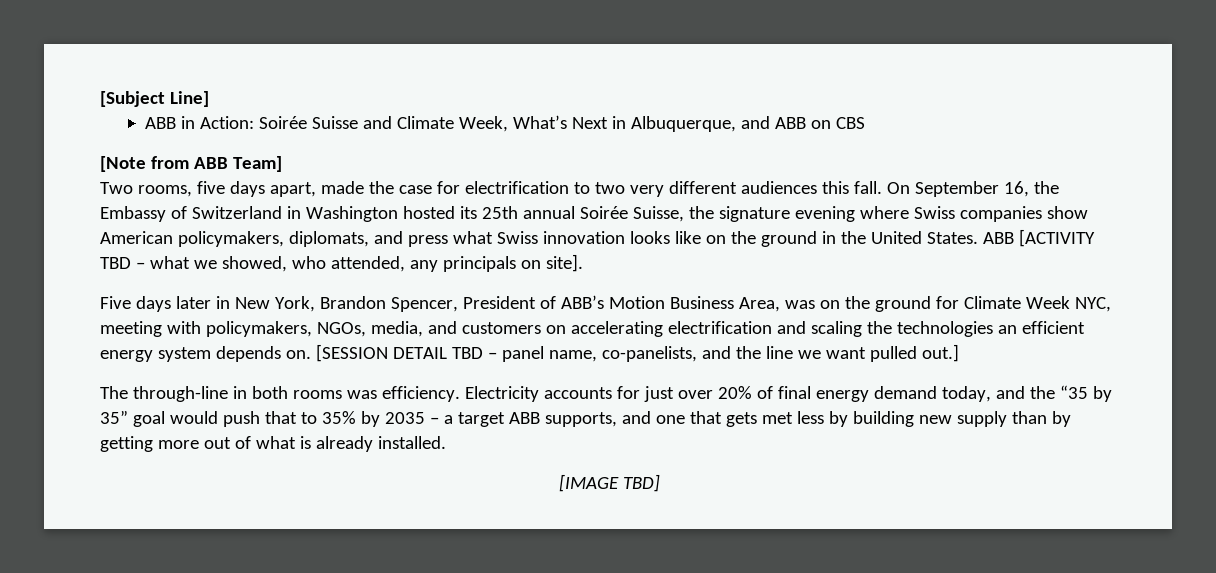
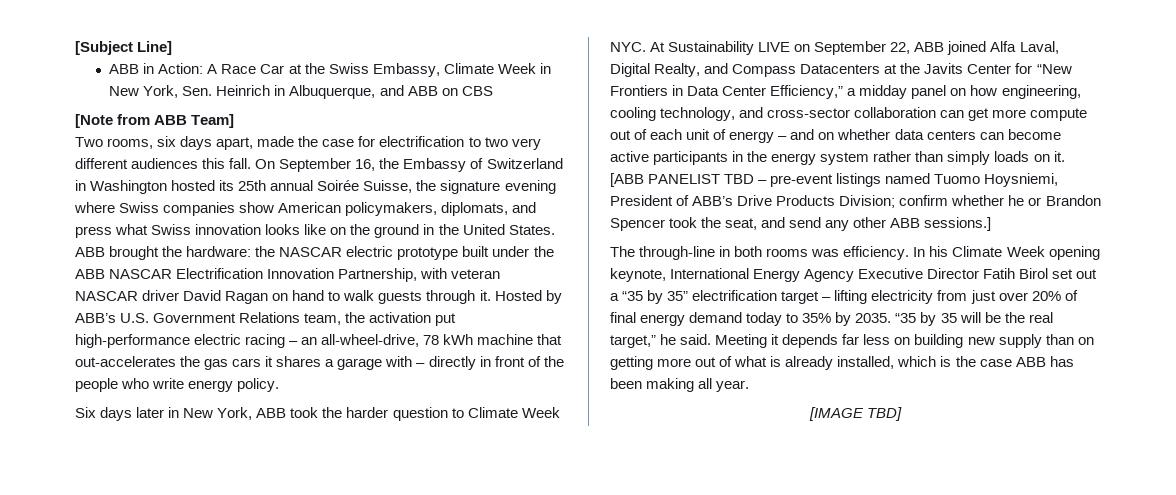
[258,115,608,132] Soirée Suisse and Climate Week, What’s Next -> [207,63,551,77] [109,85,271,98] A Race Car at the Swiss Embassy, Climate Week in New York, Sen. Heinrich
[196,181,225,194] five -> [157,136,177,147] six
[1018,229,1095,247] [100,254,583,272] [100,296,131,309] [ACTIVITY TBD – what we showed, who attended, any principals on site]. // Five -> [109,246,554,260] [75,268,501,282] [75,290,562,304] [75,312,457,326] [75,334,563,348] [75,356,564,370] [75,378,280,392] [75,407,96,418] brought the hardware: the NASCAR electric prototype built under the ABB NASCAR Electrification Innovation Partnership, with veteran NASCAR driver David Ragan on hand to walk guests through it. Hosted by ABB’s U.S. Government Relations team, the activation put high-performance electric racing – an all-wheel-drive, 78 kWh machine that out-accelerates the gas cars it shares a garage with – directly in front of the people who write energy policy. // Six
[319,295,1111,312] [100,321,1085,337] [100,344,959,362] Brandon Spencer, President of ABB’s Motion Business Area, was on the ground for Climate Week NYC, meeting with policymakers, NGOs, media, and customers on accelerating electrification and scaling the technologies an efficient energy system depends on. [SESSION DETAIL TBD – panel name, co-panelists, and the line we want pulled out.] -> [256,407,560,421] [610,41,1059,55] [610,63,1072,77] [610,85,1081,99] [610,107,1088,121] [610,129,1061,143] [610,151,1065,165] [610,173,1059,187] [610,195,1101,208] [610,217,992,231] ABB took the harder question to Climate Week NYC. At Sustainability LIVE on September 22, ABB joined Alfa Laval, Digital Realty, and Compass Datacenters at the Javits Center for “New Frontiers in Data Center Efficiency,” a midday panel on how engineering, cooling technology, and cross-sector collaboration can get more compute out of each unit of energy – and on whether data centers can become active participants in the energy system rather than simply loads on it. [ABB PANELIST TBD – pre-event listings named Tuomo Hoysniemi, President of ABB’s Drive Products Division; confirm whether he or Brandon Spencer took the seat, and send any other ABB sessions.]
[464,386,640,402] Electricity accounts for -> [913,246,1100,260] [610,268,1098,282] [610,290,968,304] In his Climate Week opening keynote, International Energy Agency Executive Director Fatih Birol set out a “35 by 35” electrification target – lifting electricity from
[941,385,1112,402] [100,410,848,427] today, and the “35 by 35” goal would push that to 35% by 2035 – a target ABB supports, and one that gets met less by -> [746,312,1053,326] [610,334,911,348] today to 35% by 2035. “35 by 35 will be the real target,” he said. Meeting it depends far less on
[1051,411,1071,427] by -> [1077,337,1094,345] on
[377,436,446,449] installed. -> [837,356,1074,369] [610,378,750,392] installed, which is the case ABB has been making all year.

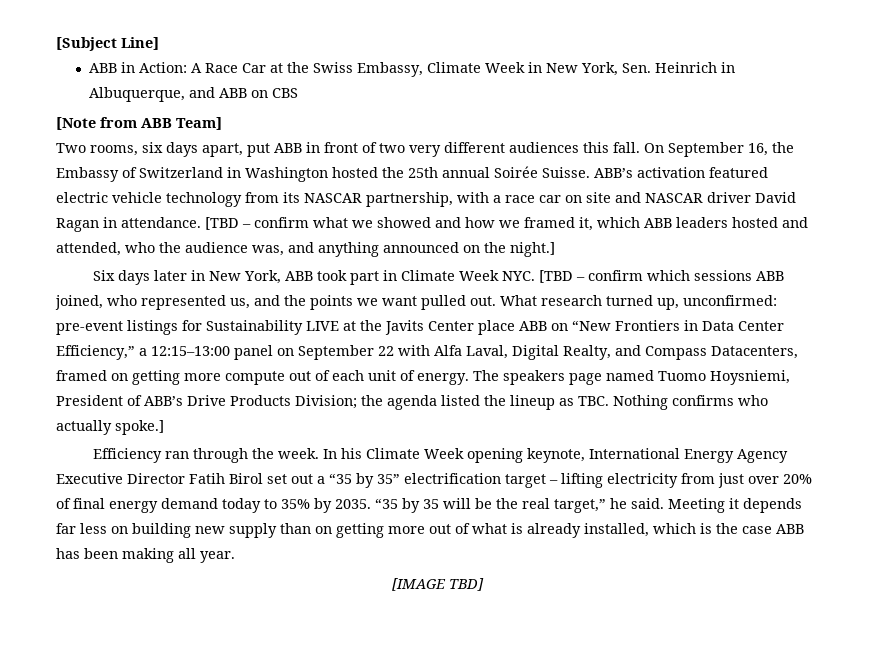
[257,136,481,147] made the case for electrification to -> [247,142,377,157] put ABB in front of
[219,180,235,191] its -> [382,167,404,178] the
[363,180,556,194] [74,202,537,216] [75,224,555,238] [75,246,554,260] [75,268,501,282] [75,290,562,304] [75,312,457,326] [75,334,563,348] [75,356,564,370] [75,378,280,392] Suisse, the signature evening where Swiss companies show American policymakers, diplomats, and press what Swiss innovation looks like on the ground in the United States. ABB brought the hardware: the NASCAR electric prototype built under the ABB NASCAR Electrification Innovation Partnership, with veteran NASCAR driver David Ragan on hand to walk guests through it. Hosted by ABB’s U.S. Government Relations team, the activation put high-performance electric racing – an all-wheel-drive, 78 kWh machine that out-accelerates the gas cars it shares a garage with – directly in front of the people who write energy policy. -> [542,167,768,178] [56,192,796,207] [56,217,808,232] [56,242,555,257] Suisse. ABB’s activation featured electric vehicle technology from its NASCAR partnership, with a race car on site and NASCAR driver David Ragan in attendance. [TBD – confirm what we showed and how we framed it, which ABB leaders hosted and attended, who the audience was, and anything announced on the night.]
[322,407,560,421] [610,41,1059,55] [610,63,881,77] the harder question to Climate Week NYC. At Sustainability LIVE on September 22, ABB joined Alfa Laval, Digital Realty, and Compass Datacenters -> [349,270,784,285] [55,295,777,310] [56,320,339,335] part in Climate Week NYC. [TBD – confirm which sessions ABB joined, who represented us, and the points we want pulled out. What research turned up, unconfirmed: pre-event listings for Sustainability LIVE
[1015,63,1033,74] for -> [478,320,568,335] place ABB on
[859,85,908,99] midday -> [151,346,230,356] 12:15–13:00
[970,85,1081,99] [610,107,990,121] how engineering, cooling technology, and cross-sector collaboration can get -> [298,345,798,360] [56,370,180,385] September 22 with Alfa Laval, Digital Realty, and Compass Datacenters, framed on getting
[729,129,1061,143] [610,151,1065,165] [610,173,882,187] energy – and on whether data centers can become active participants in the energy system rather than simply loads on it. [ABB PANELIST TBD – pre-event listings -> [417,370,602,385] energy. The speakers page
[899,195,1101,206] [610,217,992,231] [610,246,910,260] confirm whether he or Brandon Spencer took the seat, and send any other ABB sessions.] // The through-line in both rooms was efficiency. -> [361,395,768,410] [56,420,164,435] [92,448,319,463] the agenda listed the lineup as TBC. Nothing confirms who actually spoke.] // Efficiency ran through the week.

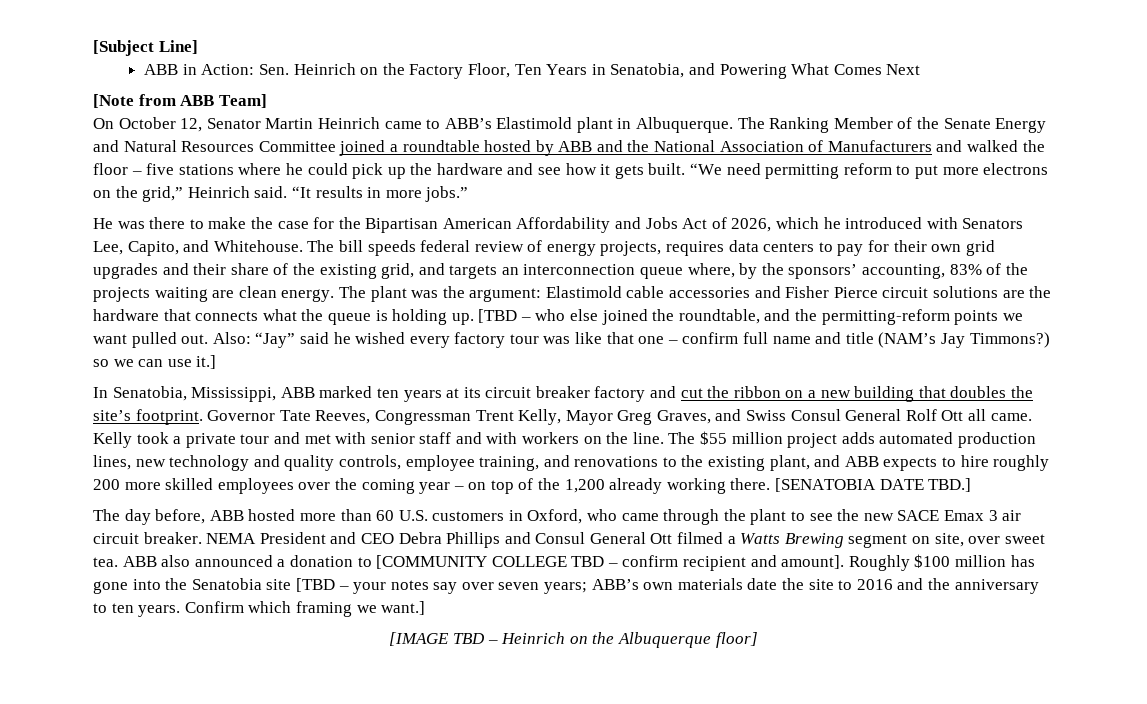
[191,62,736,77] [89,87,299,102] [56,117,222,130] [56,142,794,157] [56,166,768,182] [56,192,796,207] [56,217,808,232] [56,242,555,257] [92,270,784,285] [55,295,306,310] A Race Car at the Swiss Embassy, Climate Week in New York, Sen. Heinrich in Albuquerque, and ABB on CBS // [Note from ABB Team] // Two rooms, six days apart, put ABB in front of two very different audiences this fall. On September 16, the Embassy of Switzerland in Washington hosted the 25th annual Soirée Suisse. ABB’s activation featured electric vehicle technology from its NASCAR partnership, with a race car on site and NASCAR driver David Ragan in attendance. [TBD – confirm what we showed and how we framed it, which ABB leaders hosted and attended, who the audience was, and anything announced on the night.] // Six days later in New York, ABB took part in Climate Week NYC. [TBD – confirm which sessions ABB joined, who represented us, and the -> [259,63,921,79] [93,94,267,108] [93,117,1047,133] [93,140,1045,156] [93,163,1049,179] [93,186,469,202] [93,217,1024,233] [93,240,995,256] [93,263,1028,279] [93,286,1052,302] [93,309,950,325] Sen. Heinrich on the Factory Floor, Ten Years in Senatobia, and Powering What Comes Next // [Note from ABB Team] // On October 12, Senator Martin Heinrich came to ABB’s Elastimold plant in Albuquerque. The Ranking Member of the Senate Energy and Natural Resources Committee joined a roundtable hosted by ABB and the National Association of Manufacturers and walked the floor – five stations where he could pick up the hardware and see how it gets built. “We need permitting reform to put more electrons on the grid,” Heinrich said. “It results in more jobs.” // He was there to make the case for the Bipartisan American Affordability and Jobs Act of 2026, which he introduced with Senators Lee, Capito, and Whitehouse. The bill speeds federal review of energy projects, requires data centers to pay for their own grid upgrades and their share of the existing grid, and targets an interconnection queue where, by the sponsors’ accounting, 83% of the projects waiting are clean energy. The plant was the argument: Elastimold cable accessories and Fisher Pierce circuit solutions are the hardware that connects what the queue is holding up. [TBD – who else joined the roundtable, and the permitting-reform
[500,295,777,310] [56,320,784,335] [56,345,798,360] [56,370,790,385] [56,395,768,410] [56,420,164,435] [92,448,788,463] [56,473,812,488] [56,498,802,513] [56,523,804,538] [56,548,235,563] [392,578,484,591] What research turned up, unconfirmed: pre-event listings for Sustainability LIVE at the Javits Center place ABB on “New Frontiers in Data Center Efficiency,” a 12:15–13:00 panel on September 22 with Alfa Laval, Digital Realty, and Compass Datacenters, framed on getting more compute out of each unit of energy. The speakers page named Tuomo Hoysniemi, President of ABB’s Drive Products Division; the agenda listed the lineup as TBC. Nothing confirms who actually spoke.] // Efficiency ran through the week. In his Climate Week opening keynote, International Energy Agency Executive Director Fatih Birol set out a “35 by 35” electrification target – lifting electricity from just over 20% of final energy demand today to 35% by 2035. “35 by 35 will be the real target,” he said. Meeting it depends far less on building new supply than on getting more out of what is already installed, which is the case ABB has been making all year. // [IMAGE TBD] -> [212,332,1050,348] [93,355,217,369] [93,386,1033,402] [93,409,1032,425] [93,431,1036,448] [93,455,1050,471] [93,478,972,494] [93,509,1022,525] [93,532,1045,548] [93,554,1035,571] [93,578,1039,594] [93,601,426,617] [389,632,758,648] Also: “Jay” said he wished every factory tour was like that one – confirm full name and title (NAM’s Jay Timmons?) so we can use it.] // In Senatobia, Mississippi, ABB marked ten years at its circuit breaker factory and cut the ribbon on a new building that doubles the site’s footprint. Governor Tate Reeves, Congressman Trent Kelly, Mayor Greg Graves, and Swiss Consul General Rolf Ott all came. Kelly took a private tour and met with senior staff and with workers on the line. The $55 million project adds automated production lines, new technology and quality controls, employee training, and renovations to the existing plant, and ABB expects to hire roughly 200 more skilled employees over the coming year – on top of the 1,200 already working there. [SENATOBIA DATE TBD.] // The day before, ABB hosted more than 60 U.S. customers in Oxford, who came through the plant to see the new SACE Emax 3 air circuit breaker. NEMA President and CEO Debra Phillips and Consul General Ott filmed a Watts Brewing segment on site, over sweet tea. ABB also announced a donation to [COMMUNITY COLLEGE TBD – confirm recipient and amount]. Roughly $100 million has gone into the Senatobia site [TBD – your notes say over seven years; ABB’s own materials date the site to 2016 and the anniversary to ten years. Confirm which framing we want.] // [IMAGE TBD – Heinrich on the Albuquerque floor]

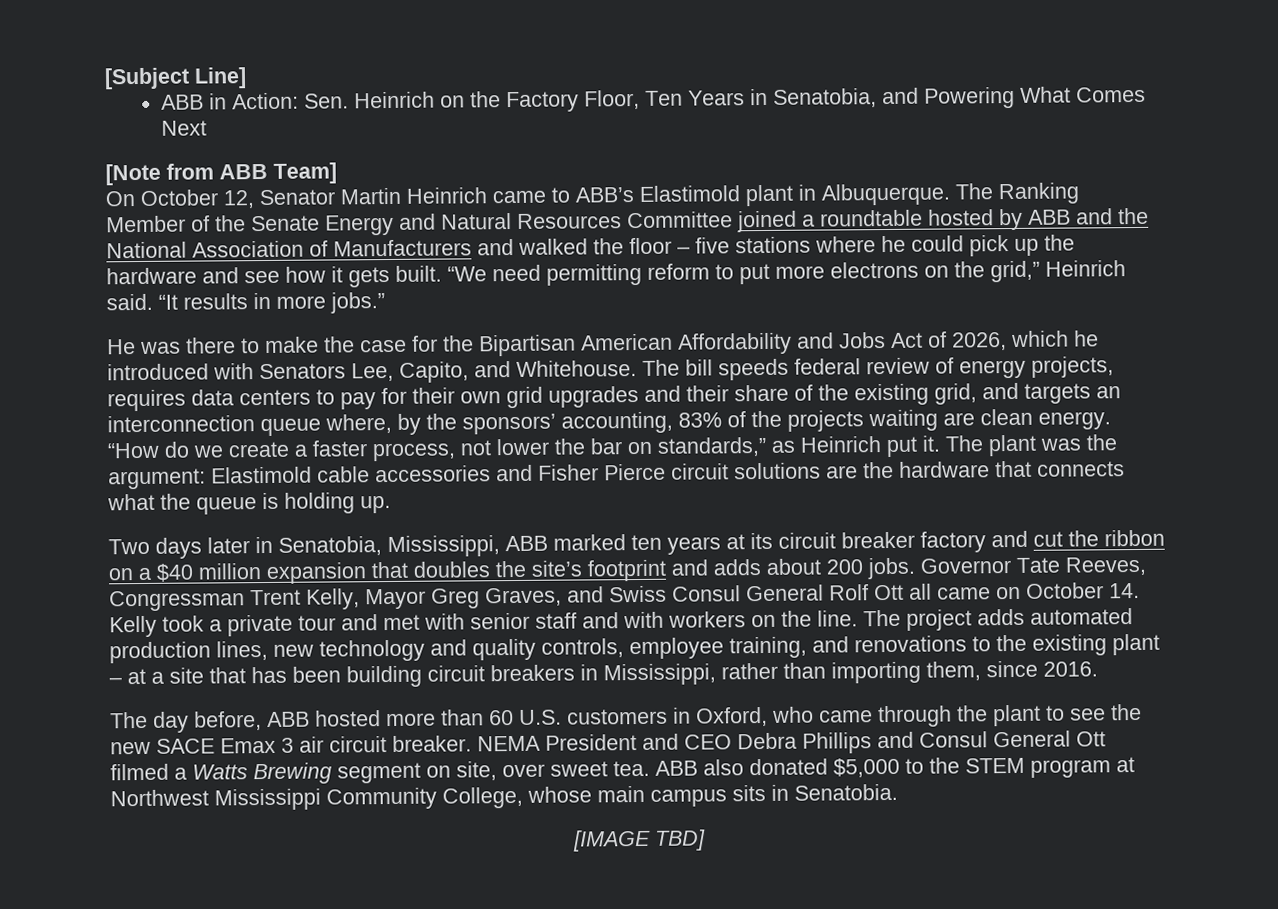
(335, 295) none -> [107,435,940,462] “How do we create a faster process, not lower the bar on standards,” as Heinrich put it.
[478,309,1023,325] [93,332,1050,348] [93,355,217,369] [93,387,108,398] [TBD – who else joined the roundtable, and the permitting-reform points we want pulled out. Also: “Jay” said he wished every factory tour was like that one – confirm full name and title (NAM’s Jay Timmons?) so we can use it.] // In -> [108,536,273,559] // Two days later in
[820,386,915,402] new building -> [156,562,367,584] $40 million expansion
[135,409,203,425] footprint. -> [587,557,916,582] footprint and adds about 200 jobs.
[990,413,1032,421] came. -> [937,582,1140,600] came on October 14.
[700,431,783,445] $55 million -> (901, 618) none
[769,455,1050,471] [93,478,972,494] plant, and ABB expects to hire roughly 200 more skilled employees over the coming year – on top of the 1,200 already working there. [SENATOBIA DATE TBD.] -> [1112,633,1160,656] [109,660,1098,688] plant – at a site that has been building circuit breakers in Mississippi, rather than importing them, since 2016.
[194,554,1035,571] [93,578,1039,594] [93,601,426,617] [389,632,758,648] announced a donation to [COMMUNITY COLLEGE TBD – confirm recipient and amount]. Roughly $100 million has gone into the Senatobia site [TBD – your notes say over seven years; ABB’s own materials date the site to 2016 and the anniversary to ten years. Confirm which framing we want.] // [IMAGE TBD – Heinrich on the Albuquerque floor] -> [749,757,1135,778] [110,783,898,811] [573,829,706,852] donated $5,000 to the STEM program at Northwest Mississippi Community College, whose main campus sits in Senatobia. // [IMAGE TBD]

